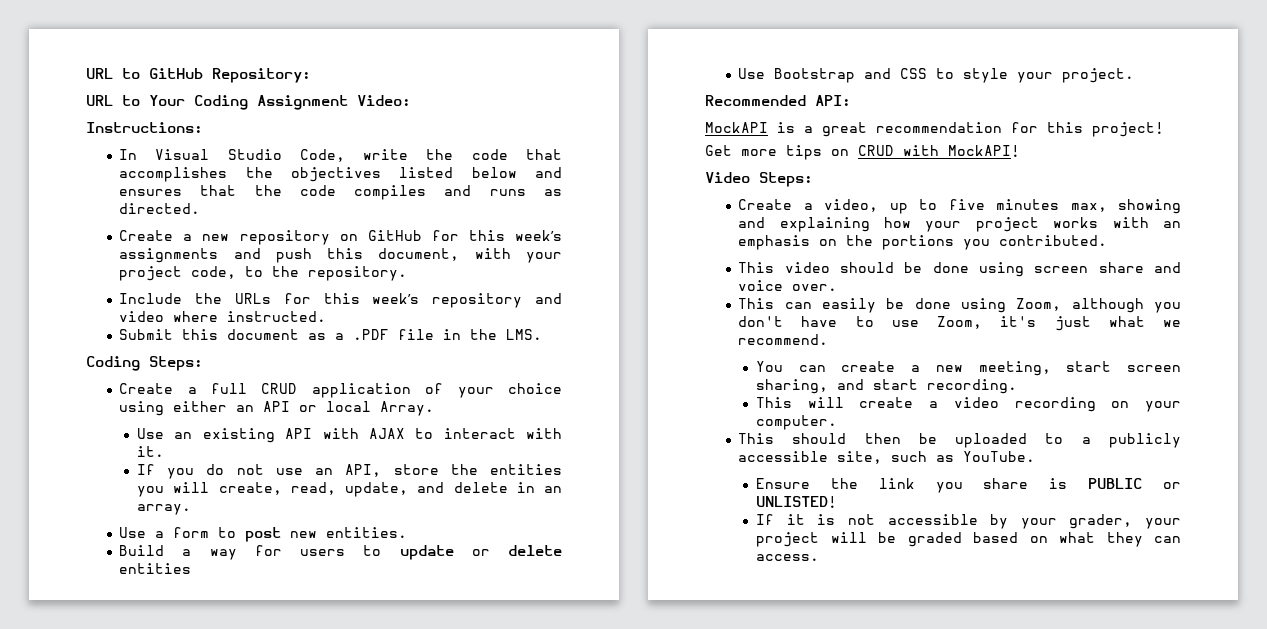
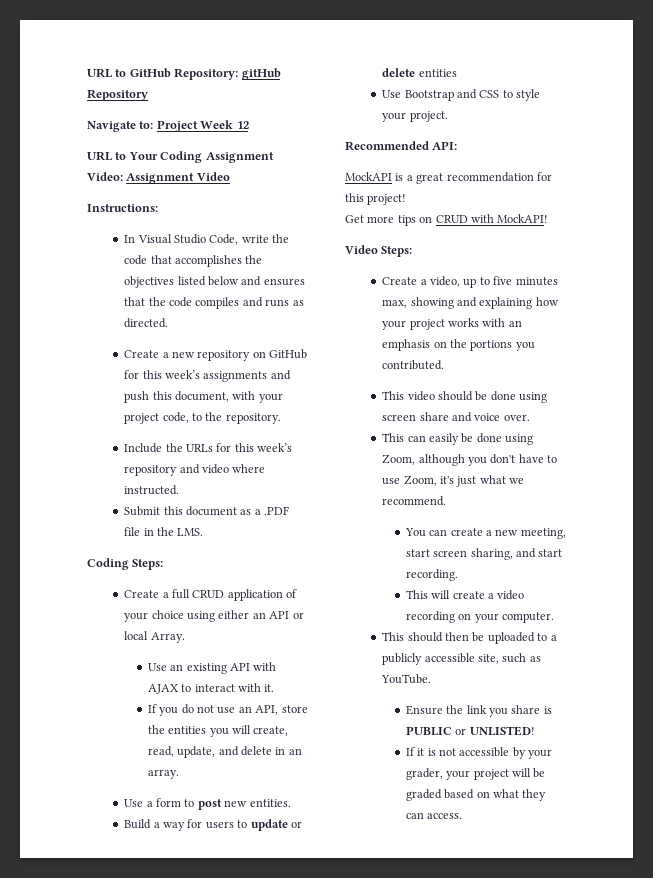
(311, 75) none -> [241,68,281,80] [87,89,148,101] [87,120,249,132] gitHub Repository // Navigate to: Project Week 12
(411, 100) none -> [126,172,230,184] Assignment Video

